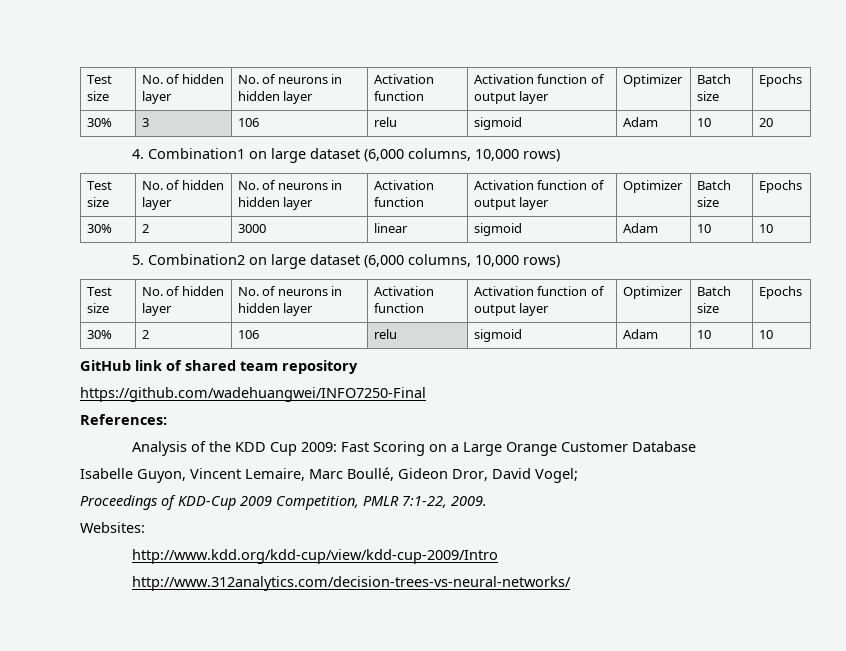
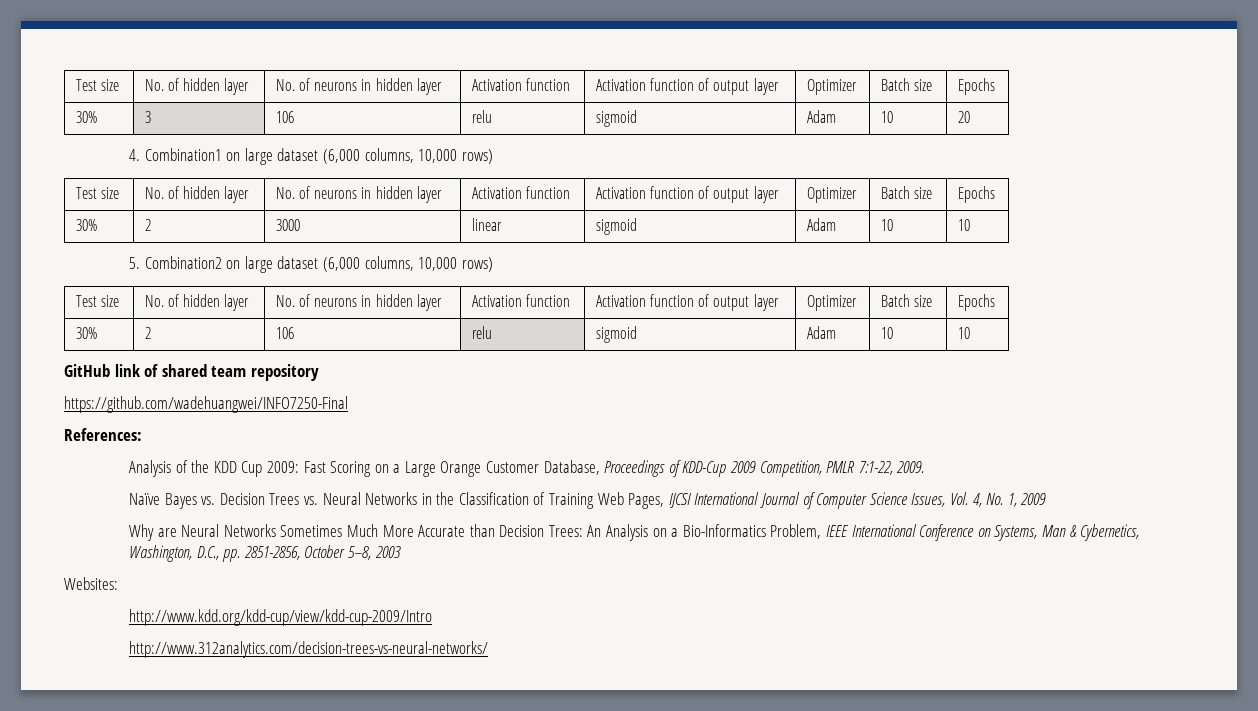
[632,441,697,452] [80,467,578,483] Database // Isabelle Guyon, Vincent Lemaire, Marc Boullé, Gideon Dror, David Vogel; // -> [543,460,600,475] Database,
(487, 501) none -> [128,492,1047,509] [128,524,1140,541] [128,545,401,562] // Naïve Bayes vs. Decision Trees vs. Neural Networks in the Classification of Training Web Pages, IJCSI International Journal of Computer Science Issues, Vol. 4, No. 1, 2009 // Why are Neural Networks Sometimes Much More Accurate than Decision Trees: An Analysis on a Bio-Informatics Problem, IEEE International Conference on Systems, Man & Cybernetics, Washington, D.C., pp. 2851-2856, October 5–8, 2003

